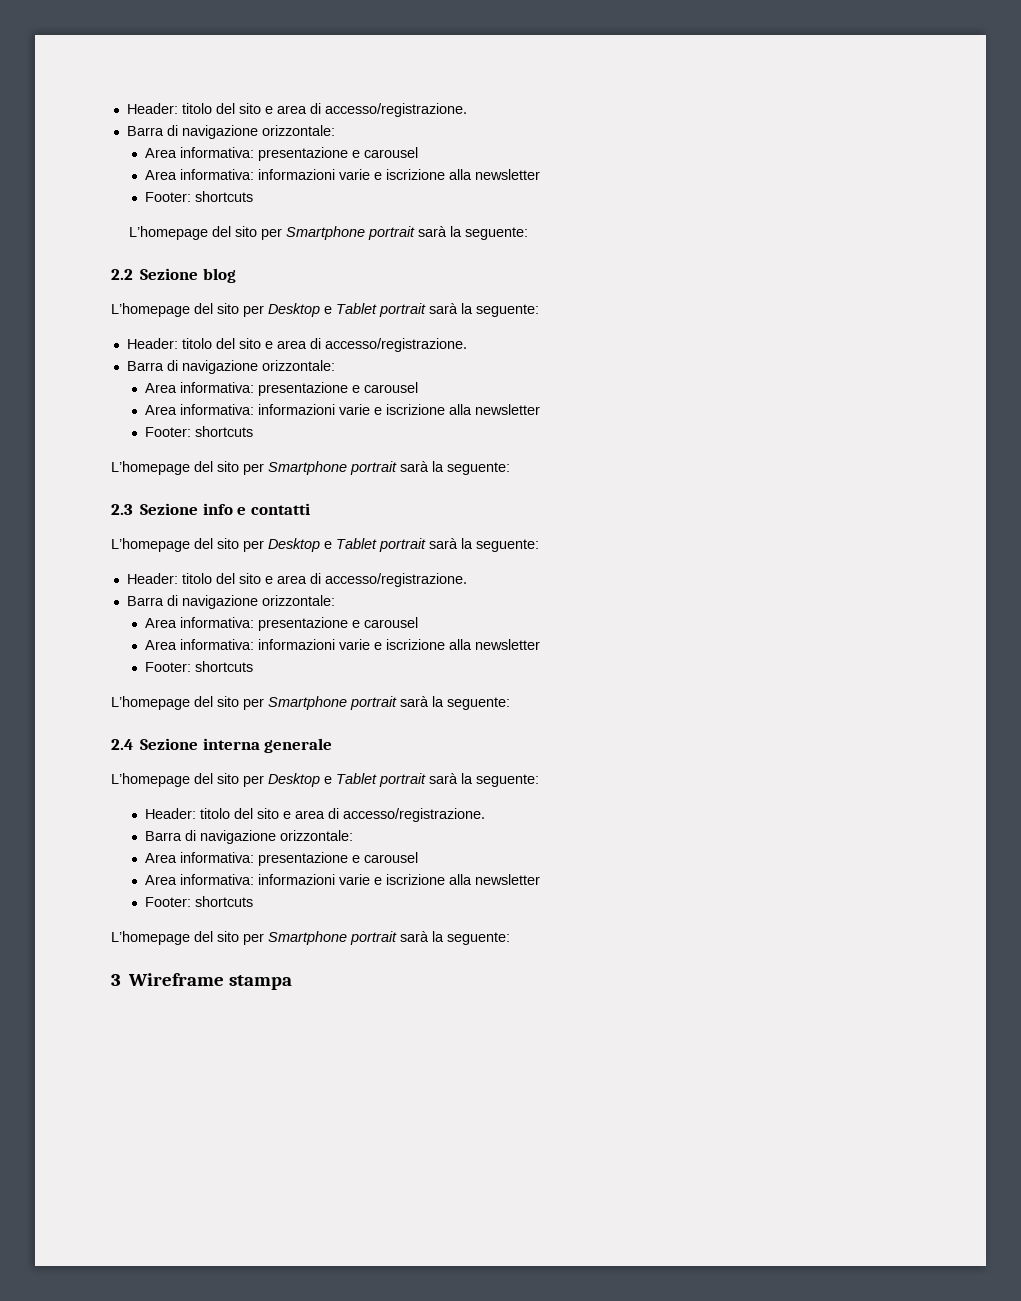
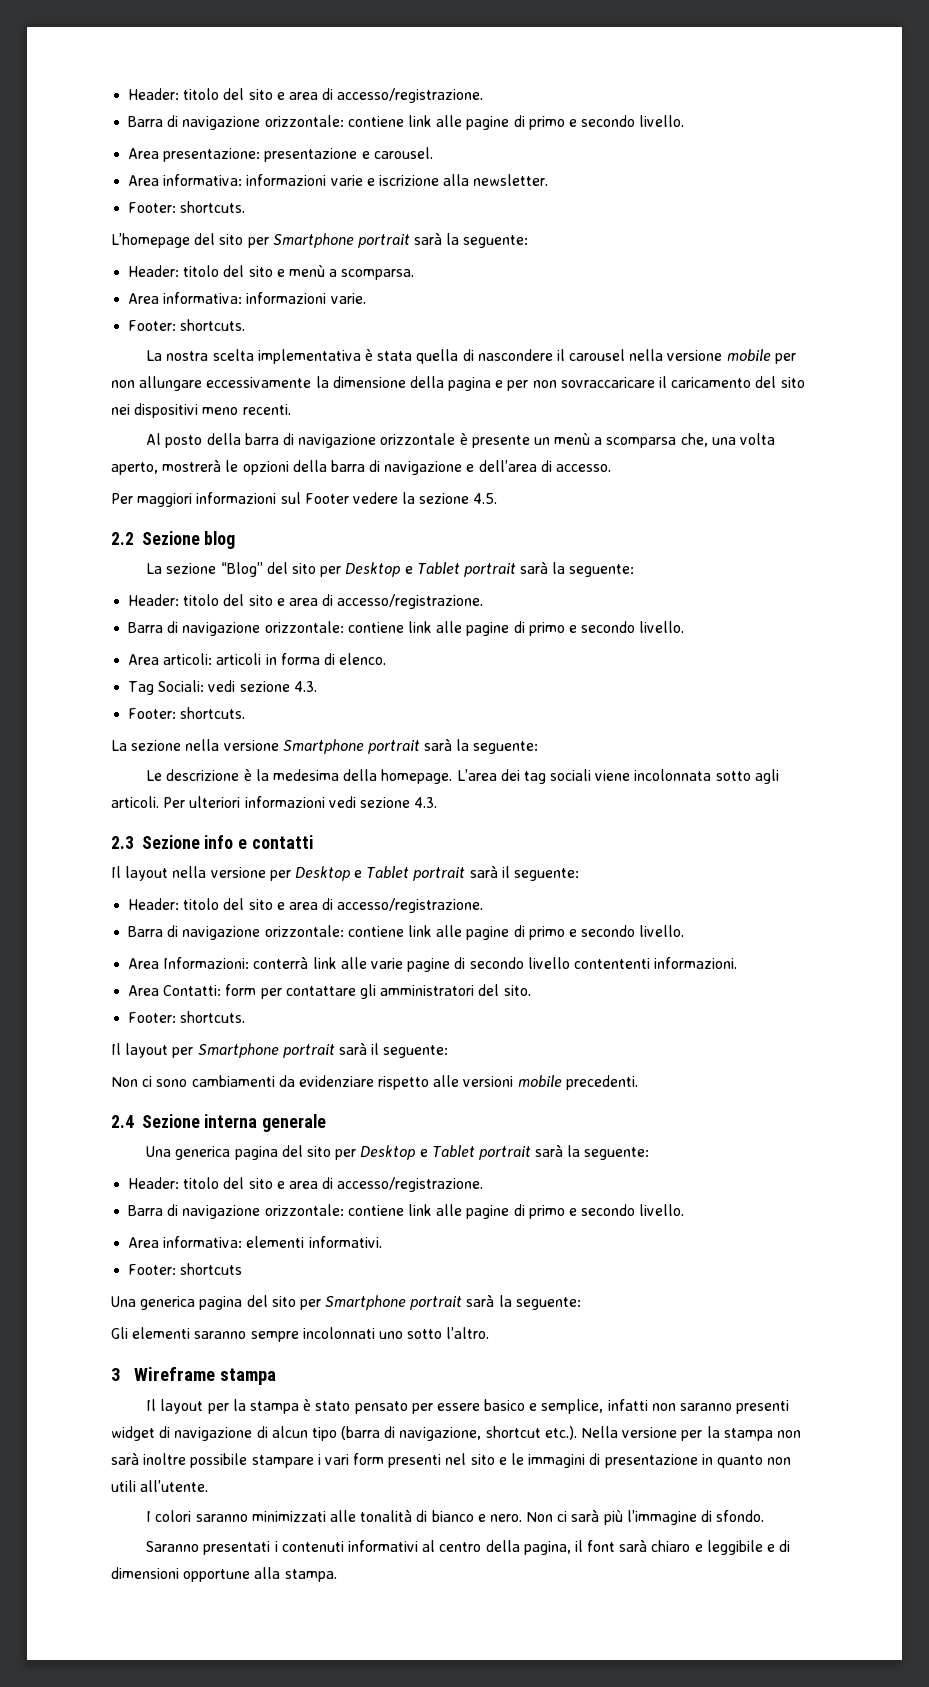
[144,147,418,161] [144,169,540,180] [144,191,253,202] [128,226,528,240] // Area informativa: presentazione e carousel // Area informativa: informazioni varie e iscrizione alla newsletter // Footer: shortcuts // L’homepage del sito per Smartphone portrait sarà la seguente: -> [347,115,685,130] [128,147,433,162] [128,174,549,186] [128,201,246,213] [111,232,529,248] [128,265,415,280] [128,292,366,304] [128,319,246,331] [146,349,796,364] [111,376,805,391] [111,403,291,418] [146,433,776,448] [111,459,612,475] [111,492,498,507] contiene link alle pagine di primo e secondo livello. // Area presentazione: presentazione e carousel. // Area informativa: informazioni varie e iscrizione alla newsletter. // Footer: shortcuts. // L’homepage del sito per Smartphone portrait sarà la seguente: // Header: titolo del sito e menù a scomparsa. // Area informativa: informazioni varie. // Footer: shortcuts. // La nostra scelta implementativa è stata quella di nascondere il carousel nella versione mobile per non allungare eccessivamente la dimensione della pagina e per non sovraccaricare il caricamento del sito nei dispositivi meno recenti. // Al posto della barra di navigazione orizzontale è presente un menù a scomparsa che, una volta aperto, mostrerà le opzioni della barra di navigazione e dell’area di accesso. // Per maggiori informazioni sul Footer vedere la sezione 4.5.
[111,303,190,317] L’homepage -> [146,562,263,577] La sezione “Blog”
[144,382,418,396] [144,404,540,415] [144,426,253,437] [111,461,510,475] // Area informativa: presentazione e carousel // Area informativa: informazioni varie e iscrizione alla newsletter // Footer: shortcuts // L’homepage del sito per Smartphone portrait sarà la seguente: -> [347,621,685,636] [128,653,387,665] [128,680,317,695] [128,707,246,719] [111,738,539,754] [146,769,779,784] [111,796,438,808] contiene link alle pagine di primo e secondo livello. // Area articoli: articoli in forma di elenco. // Tag Sociali: vedi sezione 4.3. // Footer: shortcuts. // La sezione nella versione Smartphone portrait sarà la seguente: // Le descrizione è la medesima della homepage. L’area dei tag sociali viene incolonnata sotto agli articoli. Per ulteriori informazioni vedi sezione 4.3.
[111,538,190,552] L’homepage -> [111,865,580,881] [128,898,484,913] [128,925,685,940] [128,956,738,972] [128,984,531,999] [128,1011,246,1023] [111,1042,449,1058] [111,1075,638,1090] [111,1114,327,1132] [146,1146,278,1160] Il layout nella versione per Desktop e Tablet portrait sarà il seguente: // Header: titolo del sito e area di accesso/registrazione. // Barra di navigazione orizzontale: contiene link alle pagine di primo e secondo livello. // Area Informazioni: conterrà link alle varie pagine di secondo livello contententi informazioni. // Area Contatti: form per contattare gli amministratori del sito. // Footer: shortcuts. // Il layout per Smartphone portrait sarà il seguente: // Non ci sono cambiamenti da evidenziare rispetto alle versioni mobile precedenti. // 2.4 Sezione interna generale // Una generica pagina
[144,617,418,631] [144,639,540,650] [144,661,253,672] [111,696,510,710] [111,738,333,753] [111,773,539,787] [144,808,485,822] [144,830,353,844] [144,852,418,866] [144,874,540,885] [144,896,253,907] [111,931,510,945] [111,973,292,990] // Area informativa: presentazione e carousel // Area informativa: informazioni varie e iscrizione alla newsletter // Footer: shortcuts // L’homepage del sito per Smartphone portrait sarà la seguente: // 2.4 Sezione interna generale // L’homepage del sito per Desktop e Tablet portrait sarà la seguente: // Header: titolo del sito e area di accesso/registrazione. // Barra di navigazione orizzontale: // Area informativa: presentazione e carousel // Area informativa: informazioni varie e iscrizione alla newsletter // Footer: shortcuts // L’homepage del sito per Smartphone portrait sarà la seguente: // 3 Wireframe stampa -> [347,1204,685,1219] [128,1236,382,1248] [128,1263,243,1275] [111,1294,581,1310] [111,1327,490,1342] [111,1367,276,1385] [146,1399,790,1414] [111,1426,801,1441] [111,1452,792,1468] [111,1480,209,1492] [146,1509,765,1525] [146,1539,791,1555] [111,1567,337,1582] contiene link alle pagine di primo e secondo livello. // Area informativa: elementi informativi. // Footer: shortcuts // Una generica pagina del sito per Smartphone portrait sarà la seguente: // Gli elementi saranno sempre incolonnati uno sotto l’altro. // 3 Wireframe stampa // Il layout per la stampa è stato pensato per essere basico e semplice, infatti non saranno presenti widget di navigazione di alcun tipo (barra di navigazione, shortcut etc.). Nella versione per la stampa non sarà inoltre possibile stampare i vari form presenti nel sito e le immagini di presentazione in quanto non utili all’utente. // I colori saranno minimizzati alle tonalità di bianco e nero. Non ci sarà più l’immagine di sfondo. // Saranno presentati i contenuti informativi al centro della pagina, il font sarà chiaro e leggibile e di dimensioni opportune alla stampa.

